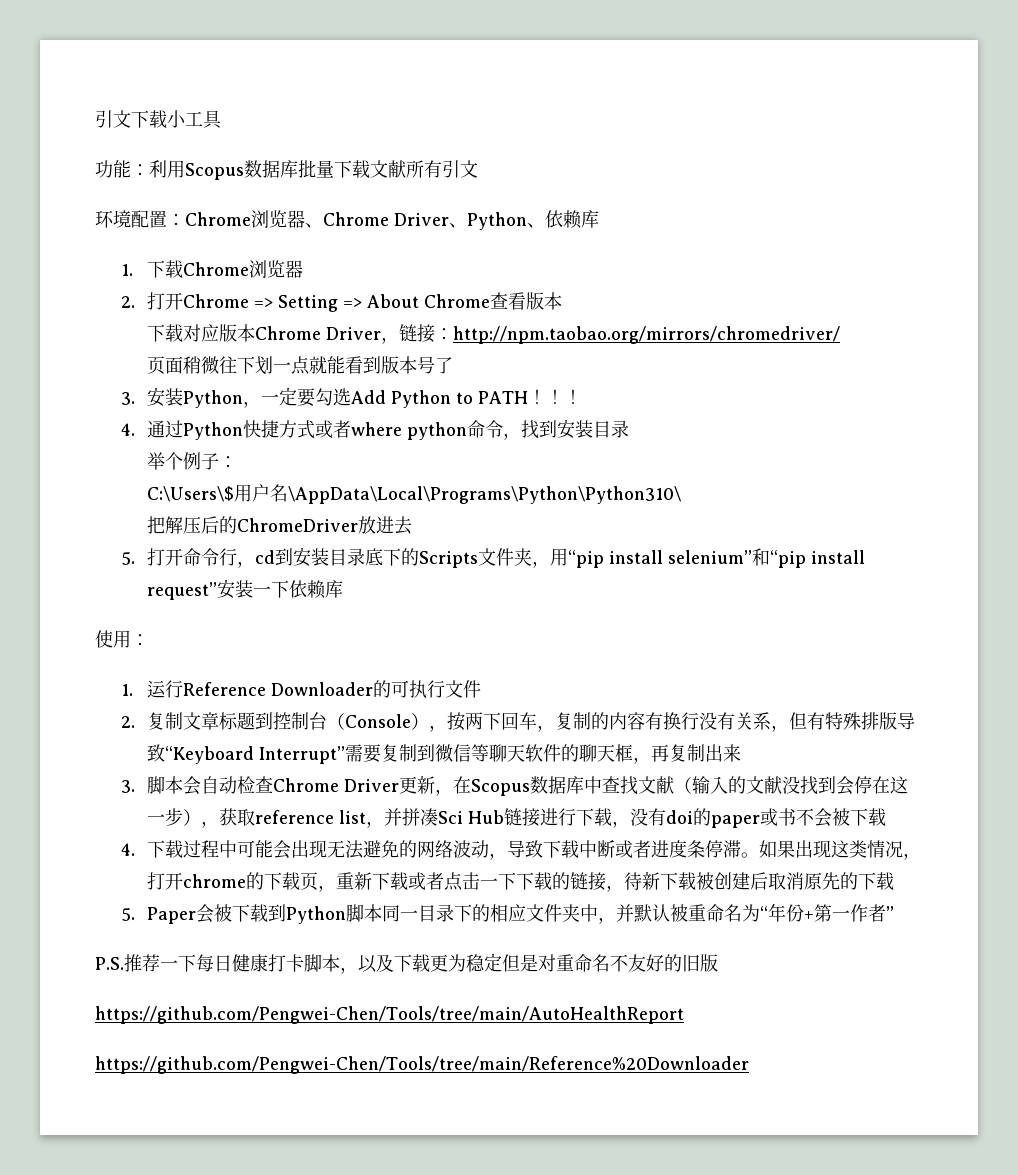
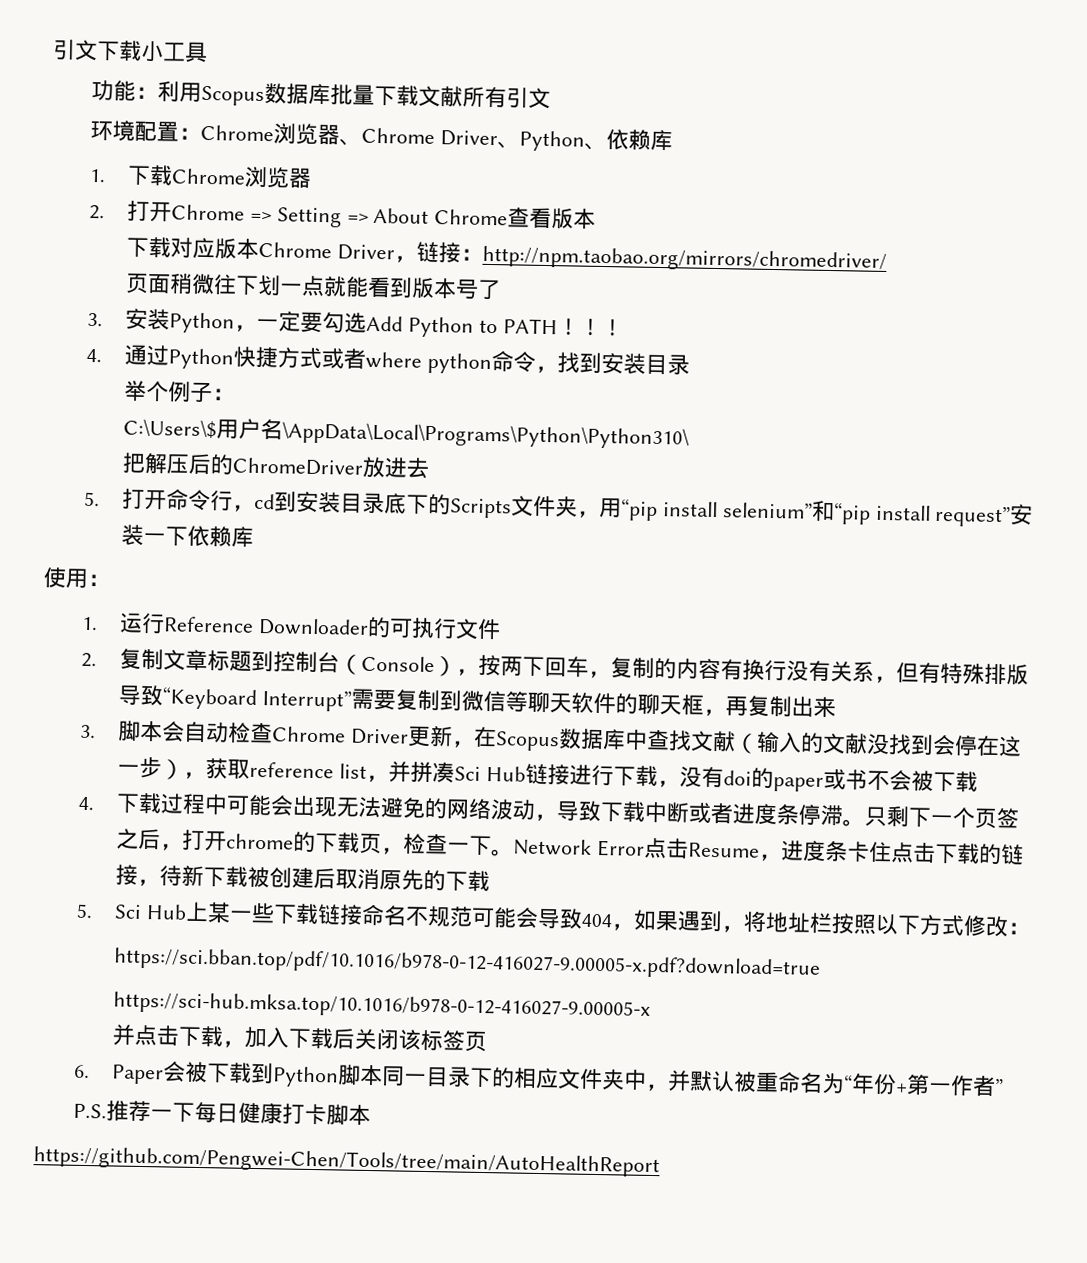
[758,840,903,858] 如果出现这类情况 -> [864,806,1020,830] [116,828,162,850] 只剩下一个页签之后
[335,872,516,891] 重新下载或者点击一下 -> [403,833,936,863] 检查一下。Network Error点击Resume，进度条卡住点击
(135, 914) none -> [114,901,1030,938] [114,947,822,980] [113,991,652,1021] [112,1024,488,1053] [73,1064,90,1079] Sci Hub上某一些下载链接命名不规范可能会导致404，如果遇到，将地址栏按照以下方式修改： // https://sci.bban.top/pdf/10.1016/b978-0-12-416027-9.00005-x.pdf?download=true // https://sci-hub.mksa.top/10.1016/b978-0-12-416027-9.00005-x // 并点击下载，加入下载后关闭该标签页 // 6.
[339,953,718,974] ，以及下载更为稳定但是对重命名不友好的旧版 -> (371, 1115) none
[95,1056,749,1074] // https://github.com/Pengwei-Chen/Tools/tree/main/Reference%20Downloader -> (660, 1162) none

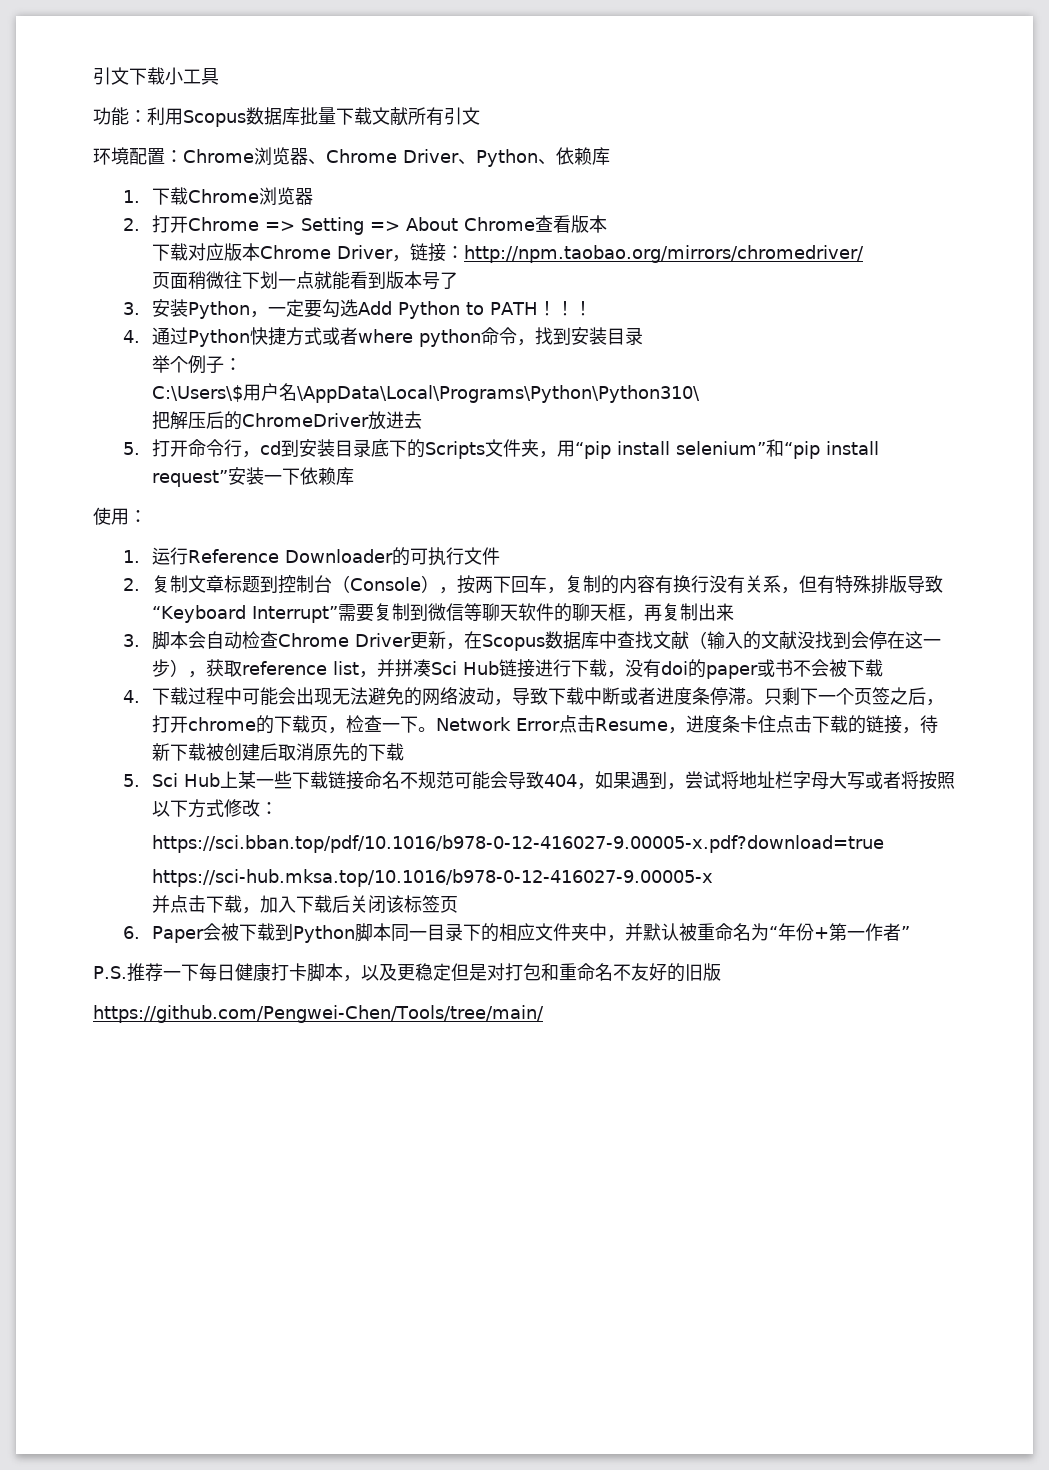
(744, 929) none -> [685,771,722,789] 尝试
(833, 923) none -> [793,771,920,790] 字母大写或者将
[33,1146,660,1178] // https://github.com/Pengwei-Chen/Tools/tree/main/AutoHealthReport -> [342,963,721,982] [93,1005,544,1023] ，以及更稳定但是对打包和重命名不友好的旧版 // https://github.com/Pengwei-Chen/Tools/tree/main/

